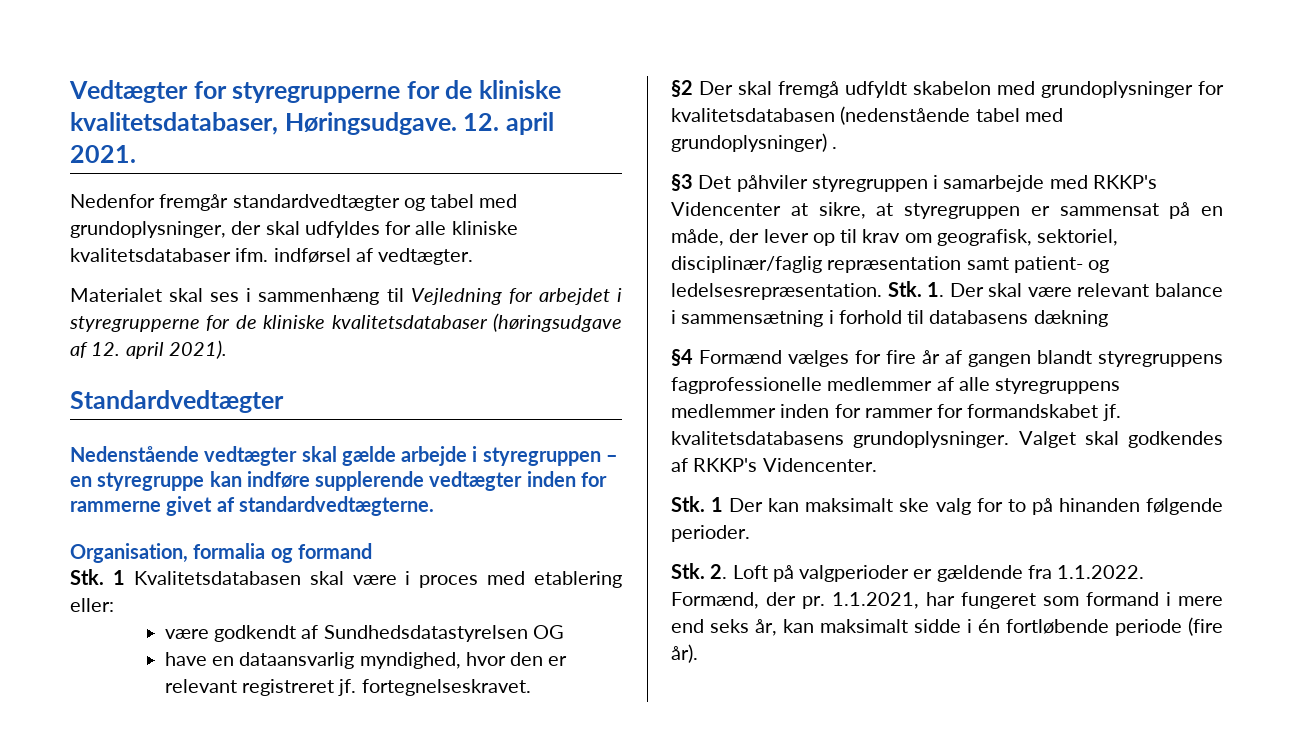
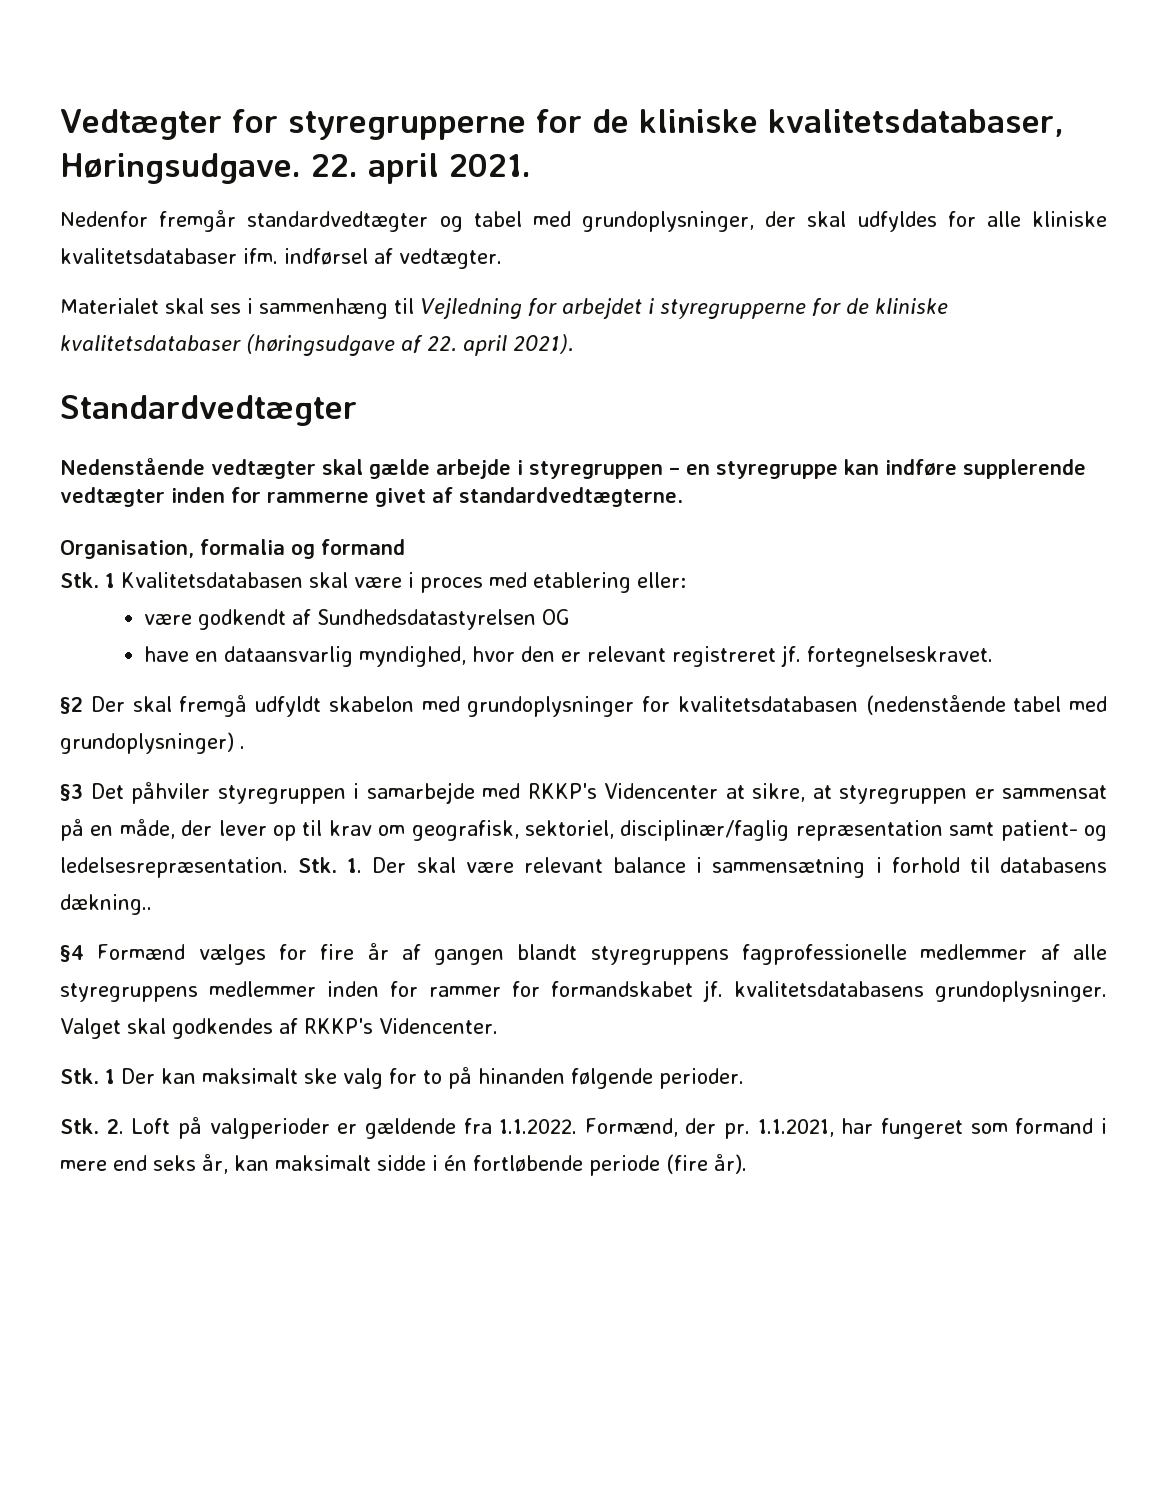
[463,113,500,131] 12. -> [311,154,358,177] 22.
[91,342,121,356] 12. -> [427,336,457,352] 22.
[1033,310,1108,327] dækning -> [60,894,152,915] dækning..

